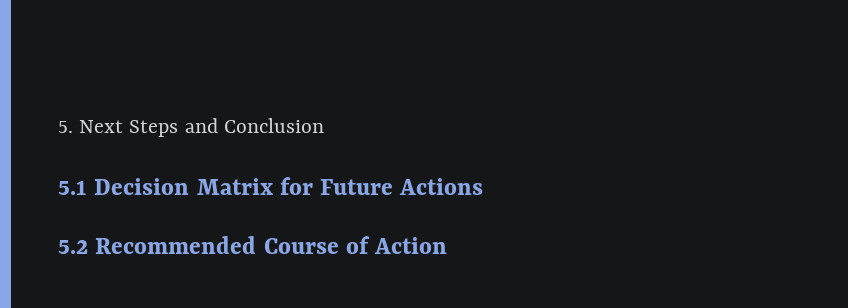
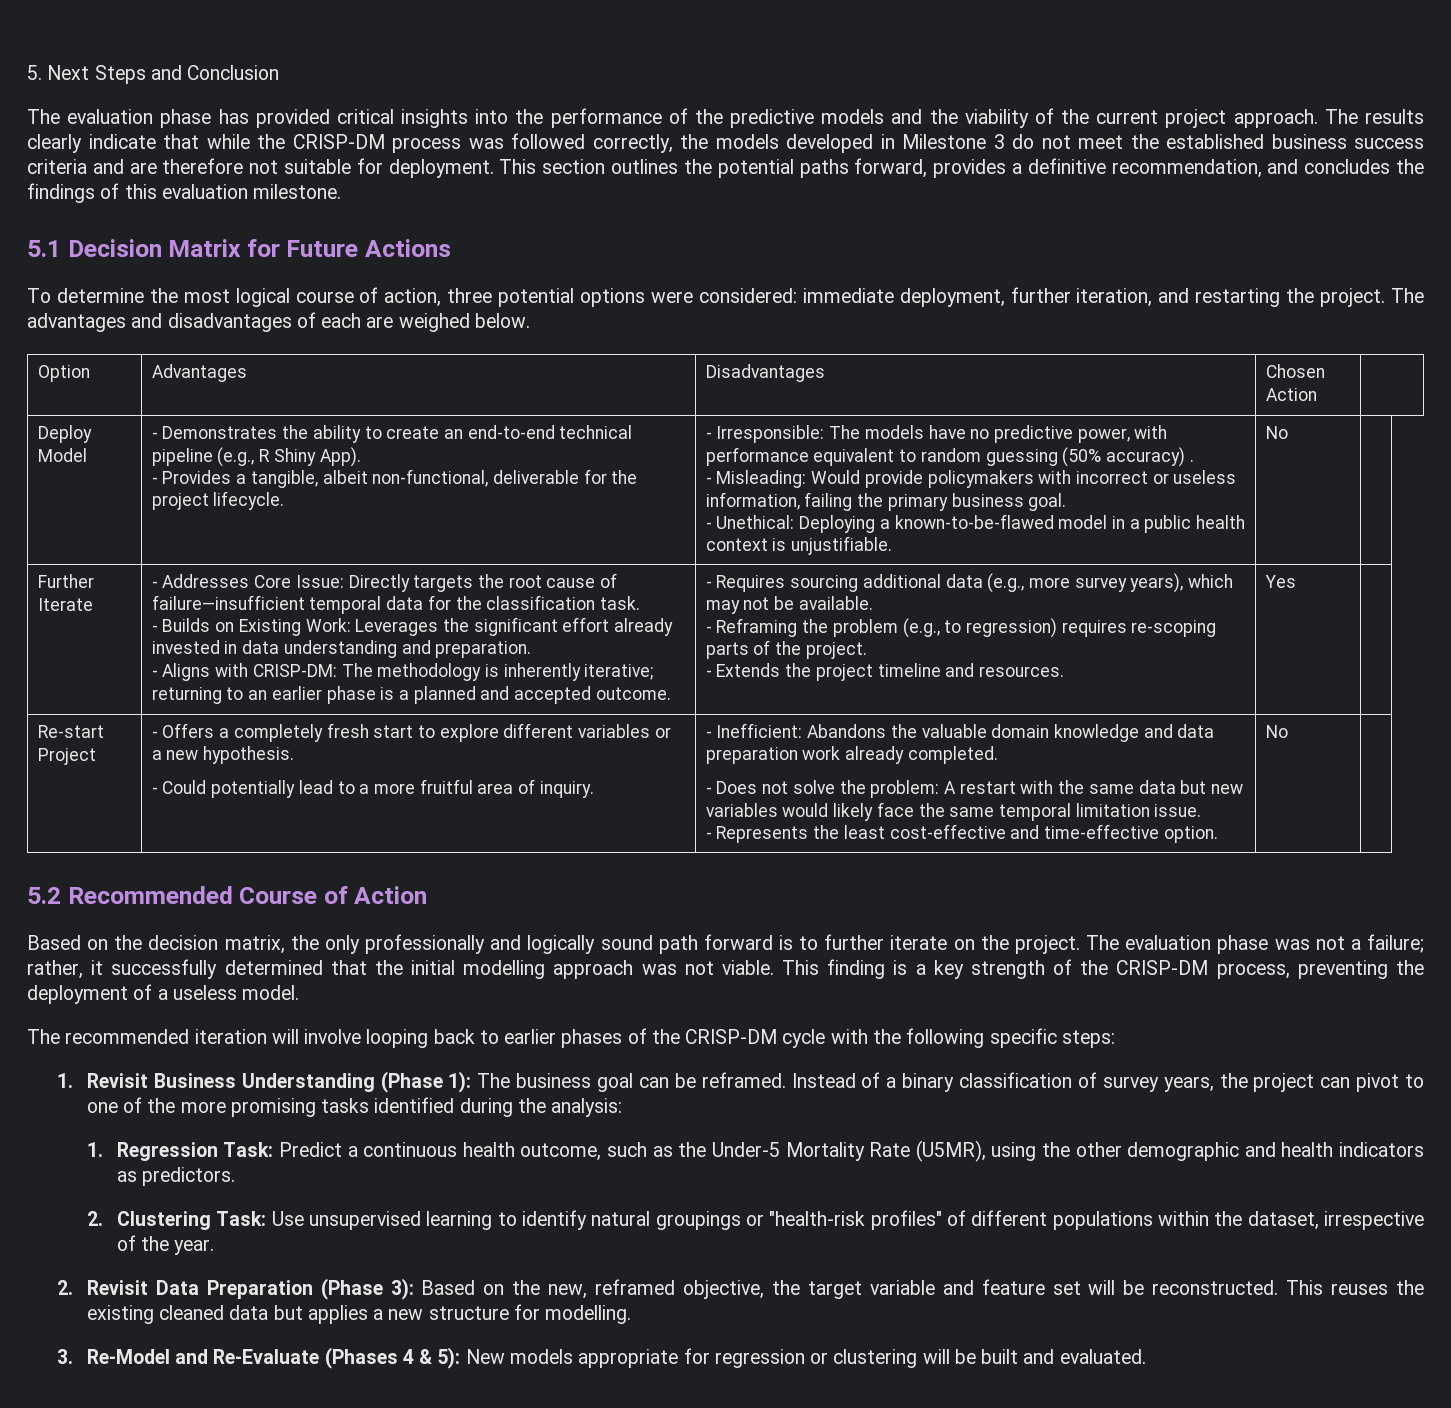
(324, 125) none -> [27,108,1424,128] [27,133,1424,153] [27,158,1425,178] [27,183,342,203] // The evaluation phase has provided critical insights into the performance of the predictive models and the viability of the current project approach. The results clearly indicate that while the CRISP-DM process was followed correctly, the models developed in Milestone 3 do not meet the established business success criteria and are therefore not suitable for deployment. This section outlines the potential paths forward, provides a definitive recommendation, and concludes the findings of this evaluation milestone.
(484, 186) none -> [27,287,1425,307] [27,312,530,332] [37,365,90,382] [151,364,247,382] [705,364,825,382] [1265,364,1325,378] [1265,388,1317,401] [37,425,92,443] [37,448,87,462] [151,425,633,443] [151,447,361,467] [151,469,638,488] [151,491,285,510] [705,425,1168,443] [705,447,1194,467] [705,470,1237,488] [705,492,1067,511] [705,514,1246,533] [705,536,893,555] [1265,426,1288,439] [37,574,94,588] [37,598,93,611] [151,573,618,592] [151,595,641,614] [151,617,674,636] [151,640,532,658] [151,663,654,681] [151,686,671,704] [705,573,1234,593] [705,596,873,614] [705,618,1217,638] [705,640,867,659] [705,663,1065,681] [1264,575,1296,588] [37,725,104,738] [37,748,96,765] [151,723,671,742] [151,746,295,764] [151,779,594,798] [705,723,1215,742] [705,746,998,764] [705,780,1244,798] [705,802,1202,821] [705,824,1218,843] [1265,725,1288,738] // To determine the most logical course of action, three potential options were considered: immediate deployment, further iteration, and restarting the project. The advantages and disadvantages of each are weighed below. // Option | Advantages | Disadvantages | Chosen Action | // Deploy Model | - Demonstrates the ability to create an end-to-end technical pipeline (e.g., R Shiny App). // - Provides a tangible, albeit non-functional, deliverable for the project lifecycle. | - Irresponsible: The models have no predictive power, with performance equivalent to random guessing (50% accuracy) . // - Misleading: Would provide policymakers with incorrect or useless information, failing the primary business goal. // - Unethical: Deploying a known-to-be-flawed model in a public health context is unjustifiable. | No | // Further Iterate | - Addresses Core Issue: Directly targets the root cause of failure—insufficient temporal data for the classification task. // - Builds on Existing Work: Leverages the significant effort already invested in data understanding and preparation. // - Aligns with CRISP-DM: The methodology is inherently iterative; returning to an earlier phase is a planned and accepted outcome. | - Requires sourcing additional data (e.g., more survey years), which may not be available. // - Reframing the problem (e.g., to regression) requires re-scoping parts of the project. // - Extends the project timeline and resources. | Yes | // Re-start Project | - Offers a completely fresh start to explore different variables or a new hypothesis. // - Could potentially lead to a more fruitful area of inquiry. | - Inefficient: Abandons the valuable domain knowledge and data preparation work already completed. // - Does not solve the problem: A restart with the same data but new variables would likely face the same temporal limitation issue. // - Represents the least cost-effective and time-effective option. | No |
(448, 245) none -> [27,934,1425,954] [27,959,1424,979] [27,984,300,1004] [27,1028,1115,1048] [56,1071,1425,1093] [86,1097,623,1117] [86,1140,1424,1162] [116,1167,236,1186] [86,1210,1425,1230] [116,1235,215,1255] [56,1278,1424,1300] [86,1304,632,1324] [56,1347,1146,1369] // Based on the decision matrix, the only professionally and logically sound path forward is to further iterate on the project. The evaluation phase was not a failure; rather, it successfully determined that the initial modelling approach was not viable. This finding is a key strength of the CRISP-DM process, preventing the deployment of a useless model. // The recommended iteration will involve looping back to earlier phases of the CRISP-DM cycle with the following specific steps: // 1. Revisit Business Understanding (Phase 1): The business goal can be reframed. Instead of a binary classification of survey years, the project can pivot to one of the more promising tasks identified during the analysis: // 1. Regression Task: Predict a continuous health outcome, such as the Under-5 Mortality Rate (U5MR), using the other demographic and health indicators as predictors. // 2. Clustering Task: Use unsupervised learning to identify natural groupings or "health-risk profiles" of different populations within the dataset, irrespective of the year. // 2. Revisit Data Preparation (Phase 3): Based on the new, reframed objective, the target variable and feature set will be reconstructed. This reuses the existing cleaned data but applies a new structure for modelling. // 3. Re-Model and Re-Evaluate (Phases 4 & 5): New models appropriate for regression or clustering will be built and evaluated.

